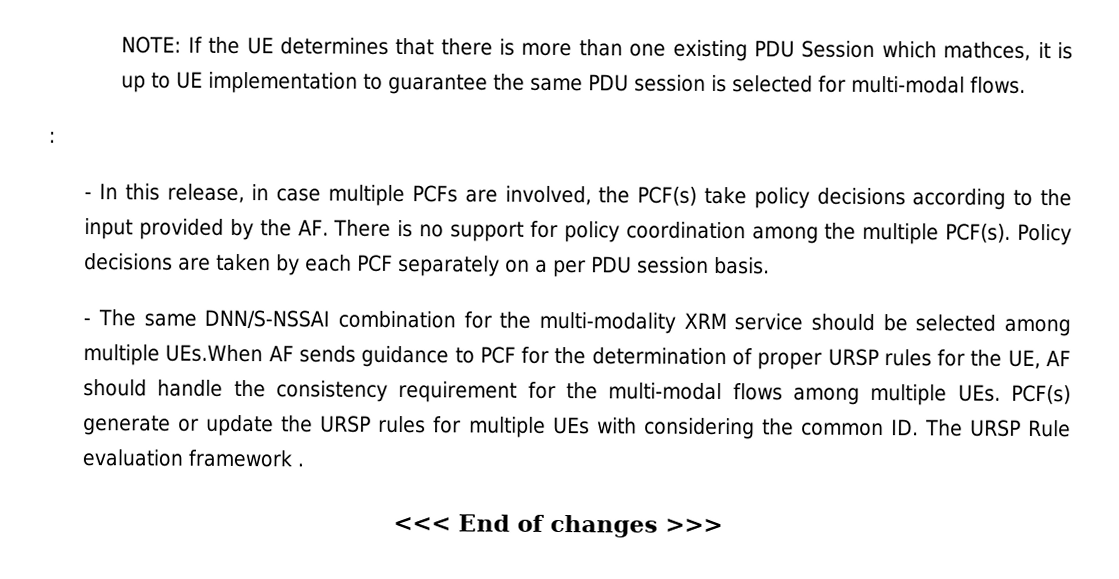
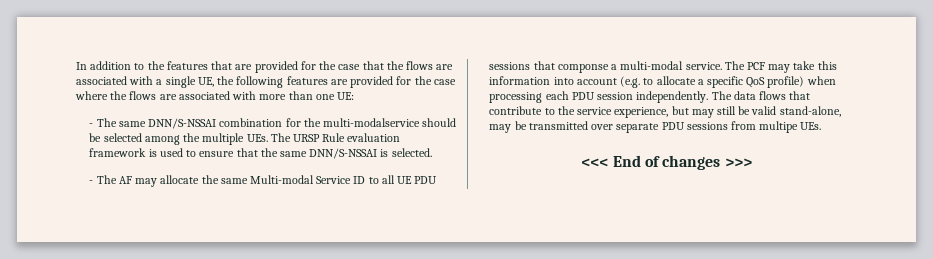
[121,36,1073,62] [121,71,1027,95] [48,131,55,143] [84,183,1073,210] [84,218,1073,246] [84,253,771,278] NOTE: If the UE determines that there is more than one existing PDU Session which mathces, it is up to UE implementation to guarantee the same PDU session is selected for multi-modal flows. // : // - In this release, in case multiple PCFs are involved, the PCF(s) take policy decisions according to the input provided by the AF. There is no support for policy coordination among the multiple PCF(s). Policy decisions are taken by each PCF separately on a per PDU session basis. -> [76,61,454,73] [76,76,456,88] [75,91,355,100] In addition to the features that are provided for the case that the flows are associated with a single UE, the following features are provided for the case where the flows are associated with more than one UE:
[538,311,804,334] multi-modality XRM service -> [322,118,420,127] multi-modalservice
[83,344,1071,370] [83,379,1072,406] [83,414,919,440] multiple UEs.When AF sends guidance to PCF for the determination of proper URSP rules for the UE, AF should handle the consistency requirement for the multi-modal flows among multiple UEs. PCF(s) generate or update the URSP rules for multiple UEs with considering the common ID. -> [183,133,268,145] the multiple UEs.
[297,463,305,467] . -> [148,148,432,159] [89,175,438,187] [489,61,837,73] [489,76,836,88] [489,91,811,103] [489,106,841,118] [489,121,822,133] is used to ensure that the same DNN/S-NSSAI is selected. // - The AF may allocate the same Multi-modal Service ID to all UE PDU sessions that componse a multi-modal service. The PCF may take this information into account (e.g. to allocate a specific QoS profile) when processing each PDU session independently. The data flows that contribute to the service experience, but may still be valid stand-alone, may be transmitted over separate PDU sessions from multipe UEs.

